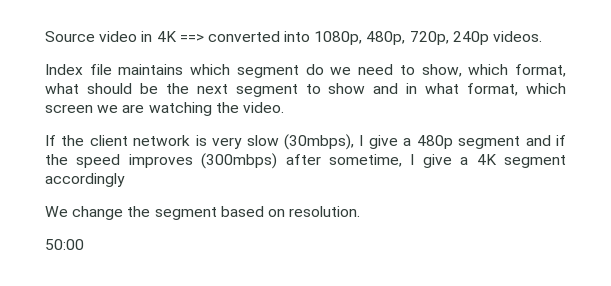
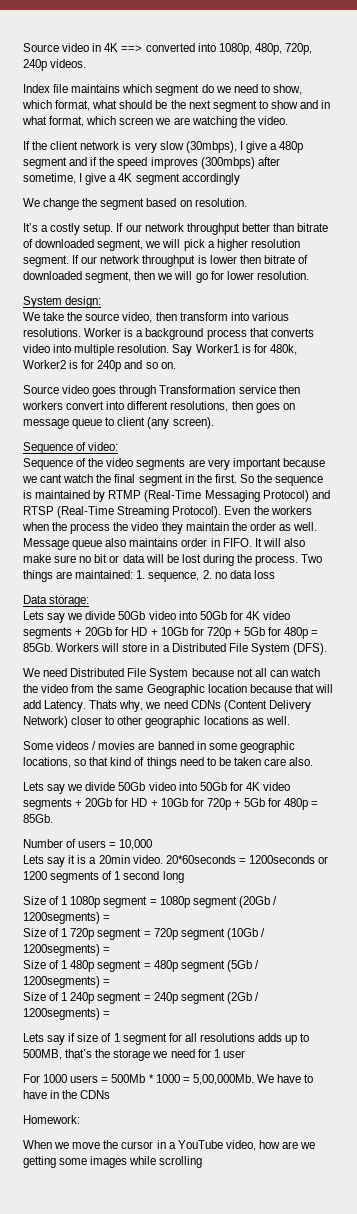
[45,239,84,250] 50:00 -> [23,223,329,235] [23,239,300,251] [23,255,308,267] [23,271,309,283] [23,296,102,308] [23,312,289,323] [23,328,314,340] [23,344,297,356] [23,360,176,372] [23,385,300,397] [22,401,295,413] [23,417,214,429] [23,442,119,454] [23,458,325,470] [22,474,324,486] [23,490,330,502] [23,506,312,518] [22,522,318,534] [23,538,305,550] [23,554,323,566] [23,570,275,582] [23,595,90,607] [23,611,291,623] [23,627,319,639] [23,643,327,655] [23,668,320,680] [23,684,333,696] [23,700,311,712] [23,716,290,728] [23,741,295,753] [23,757,314,769] [23,782,291,794] [23,798,319,810] [23,814,53,823] [23,839,153,850] [23,855,329,867] [23,871,184,883] [23,896,277,908] [23,912,111,924] [23,928,265,940] [23,944,111,956] [23,960,259,972] [23,976,111,988] [23,992,259,1004] [23,1008,111,1020] [23,1033,310,1045] [23,1049,245,1061] [23,1074,314,1085] [23,1090,111,1099] [23,1115,80,1124] [23,1140,316,1151] [23,1156,203,1168] It’s a costly setup. If our network throughput better than bitrate of downloaded segment, we will pick a higher resolution segment. If our network throughput is lower then bitrate of downloaded segment, then we will go for lower resolution. // System design: // We take the source video, then transform into various resolutions. Worker is a background process that converts video into multiple resolution. Say Worker1 is for 480k, Worker2 is for 240p and so on. // Source video goes through Transformation service then workers convert into different resolutions, then goes on message queue to client (any screen). // Sequence of video: // Sequence of the video segments are very important because we cant watch the final segment in the first. So the sequence is maintained by RTMP (Real-Time Messaging Protocol) and RTSP (Real-Time Streaming Protocol). Even the workers when the process the video they maintain the order as well. Message queue also maintains order in FIFO. It will also make sure no bit or data will be lost during the process. Two things are maintained: 1. sequence, 2. no data loss // Data storage: // Lets say we divide 50Gb video into 50Gb for 4K video segments + 20Gb for HD + 10Gb for 720p + 5Gb for 480p = 85Gb. Workers will store in a Distributed File System (DFS). // We need Distributed File System because not all can watch the video from the same Geographic location because that will add Latency. Thats why, we need CDNs (Content Delivery Network) closer to other geographic locations as well. // Some videos / movies are banned in some geographic locations, so that kind of things need to be taken care also. // Lets say we divide 50Gb video into 50Gb for 4K video segments + 20Gb for HD + 10Gb for 720p + 5Gb for 480p = 85Gb. // Number of users = 10,000 // Lets say it is a 20min video. 20*60seconds = 1200seconds or 1200 segments of 1 second long // Size of 1 1080p segment = 1080p segment (20Gb / 1200segments) = // Size of 1 720p segment = 720p segment (10Gb / 1200segments) = // Size of 1 480p segment = 480p segment (5Gb / 1200segments) = // Size of 1 240p segment = 240p segment (2Gb / 1200segments) = // Lets say if size of 1 segment for all resolutions adds up to 500MB, that’s the storage we need for 1 user // For 1000 users = 500Mb * 1000 = 5,00,000Mb. We have to have in the CDNs // Homework: // When we move the cursor in a YouTube video, how are we getting some images while scrolling

